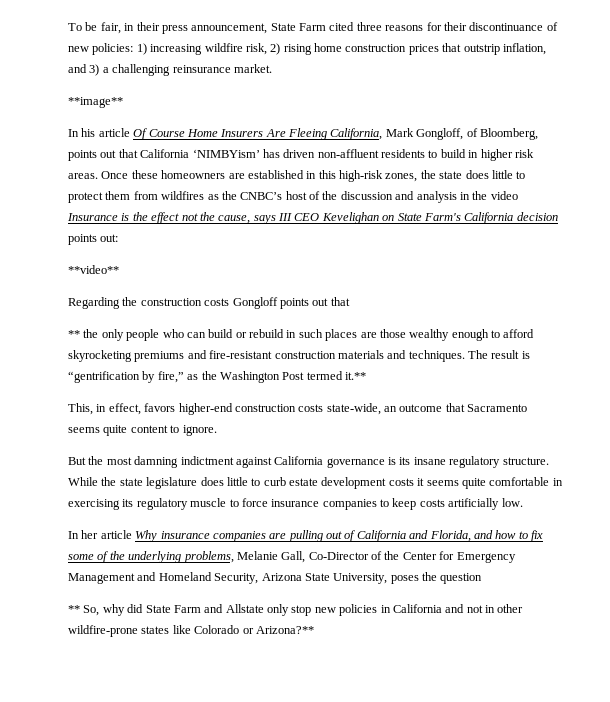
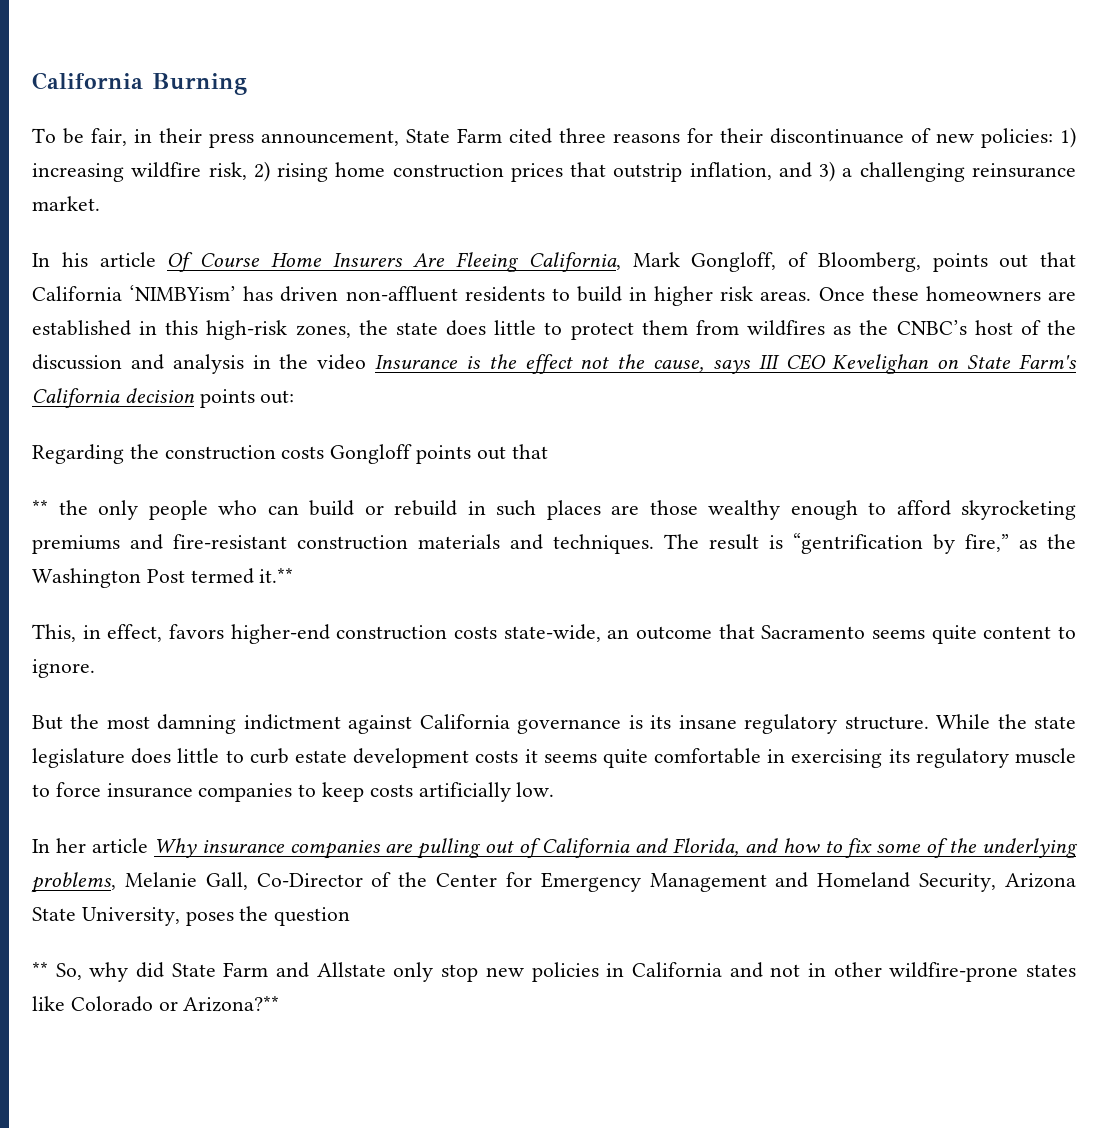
(68, 27) none -> [32,72,247,95] California Burning //
[68,97,123,108] // **image** -> (100, 203) none
[68,265,119,274] // **video** -> (295, 397) none

